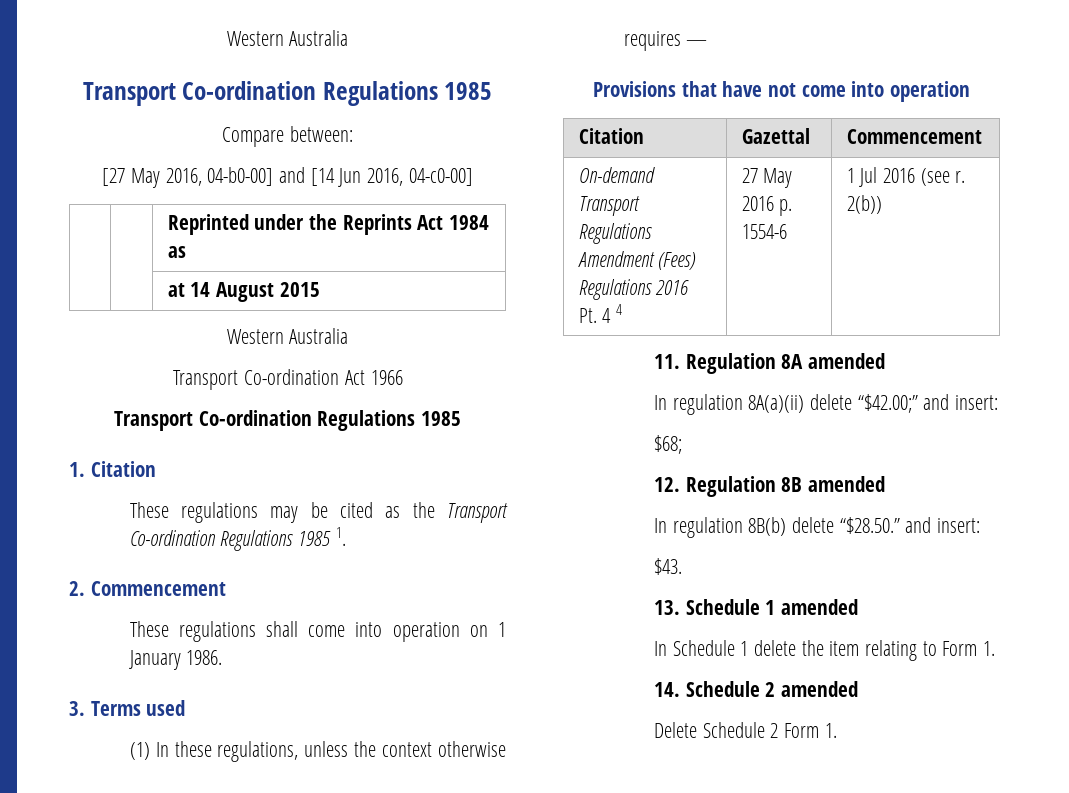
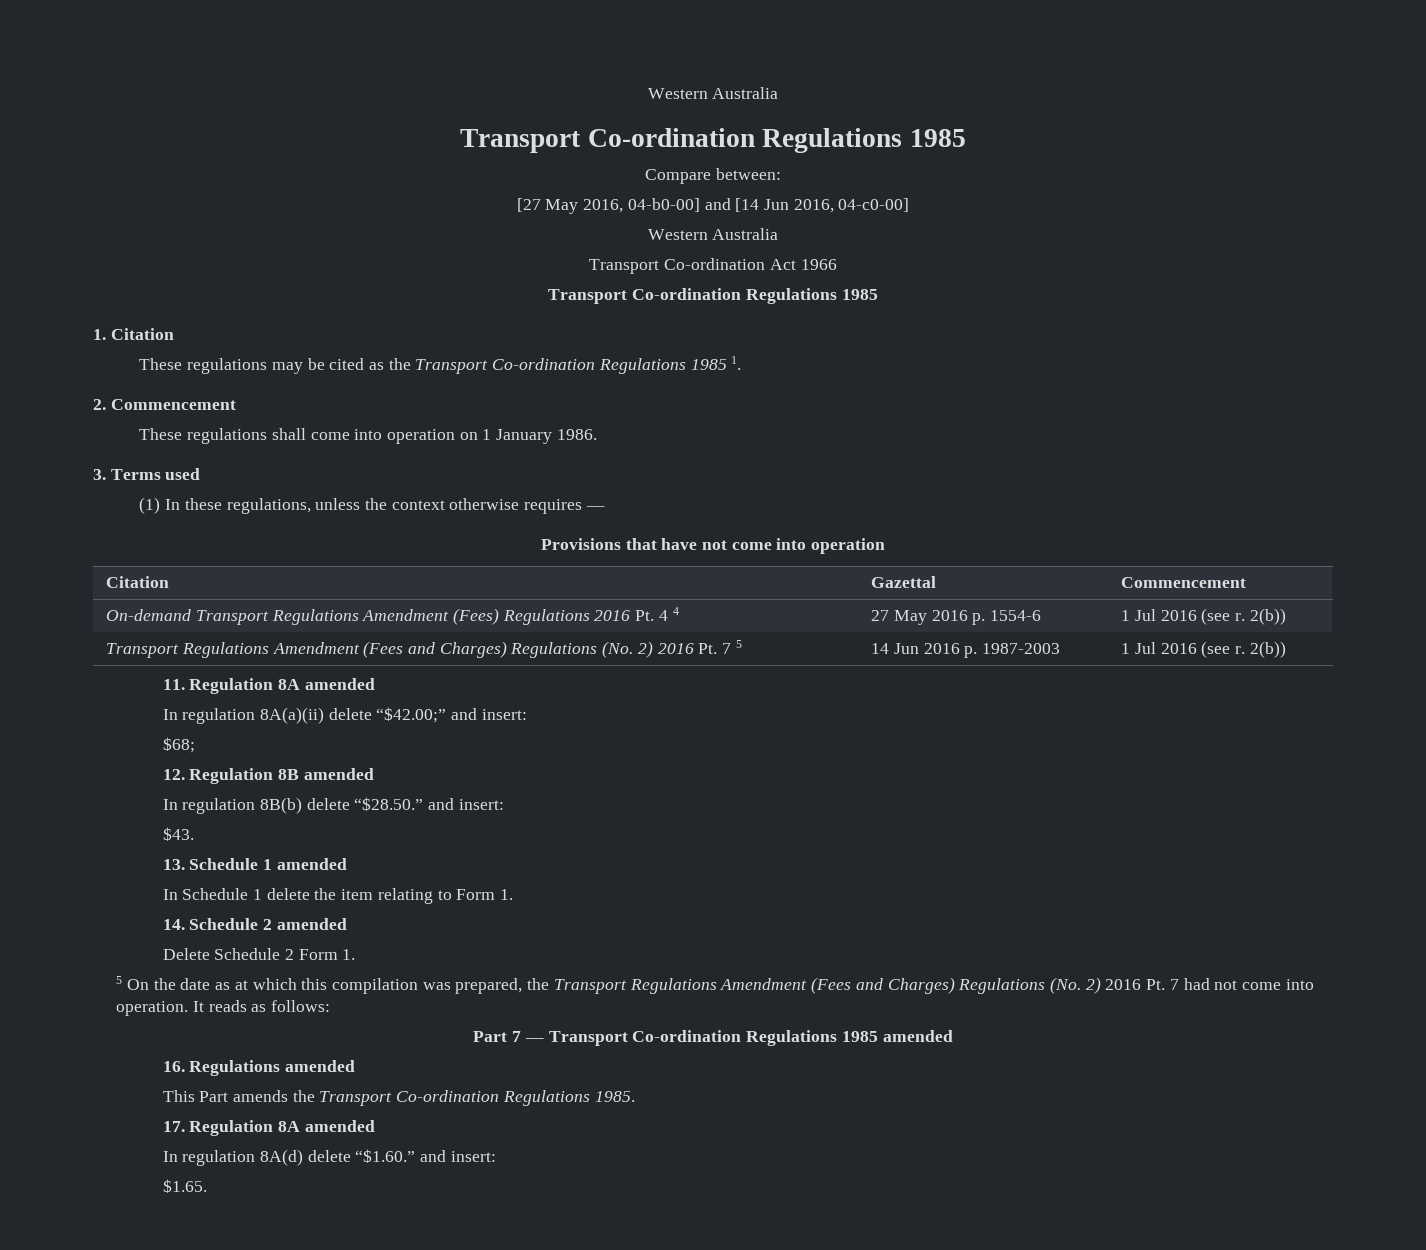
[167,214,489,235] [167,246,186,258] [167,282,320,302] // | | Reprinted under the Reprints Act 1984 as // | | at 14 August 2015 -> (910, 205) none
(882, 204) none -> [106,640,742,658] [871,643,1060,658] [1121,641,1286,658] // Transport Regulations Amendment (Fees and Charges) Regulations (No. 2) 2016 Pt. 7 5 | 14 Jun 2016 p. 1987-2003 | 1 Jul 2016 (see r. 2(b))
(837, 730) none -> [116,976,1314,994] [116,1000,331,1016] [473,1030,953,1046] [162,1060,356,1076] [162,1090,635,1106] [162,1120,375,1136] [162,1149,496,1166] [162,1179,207,1193] // 5 On the date as at which this compilation was prepared, the Transport Regulations Amendment (Fees and Charges) Regulations (No. 2) 2016 Pt. 7 had not come into operation. It reads as follows: // Part 7 — Transport Co-ordination Regulations 1985 amended // 16. Regulations amended // This Part amends the Transport Co-ordination Regulations 1985. // 17. Regulation 8A amended // In regulation 8A(d) delete “$1.60.” and insert: // $1.65.

